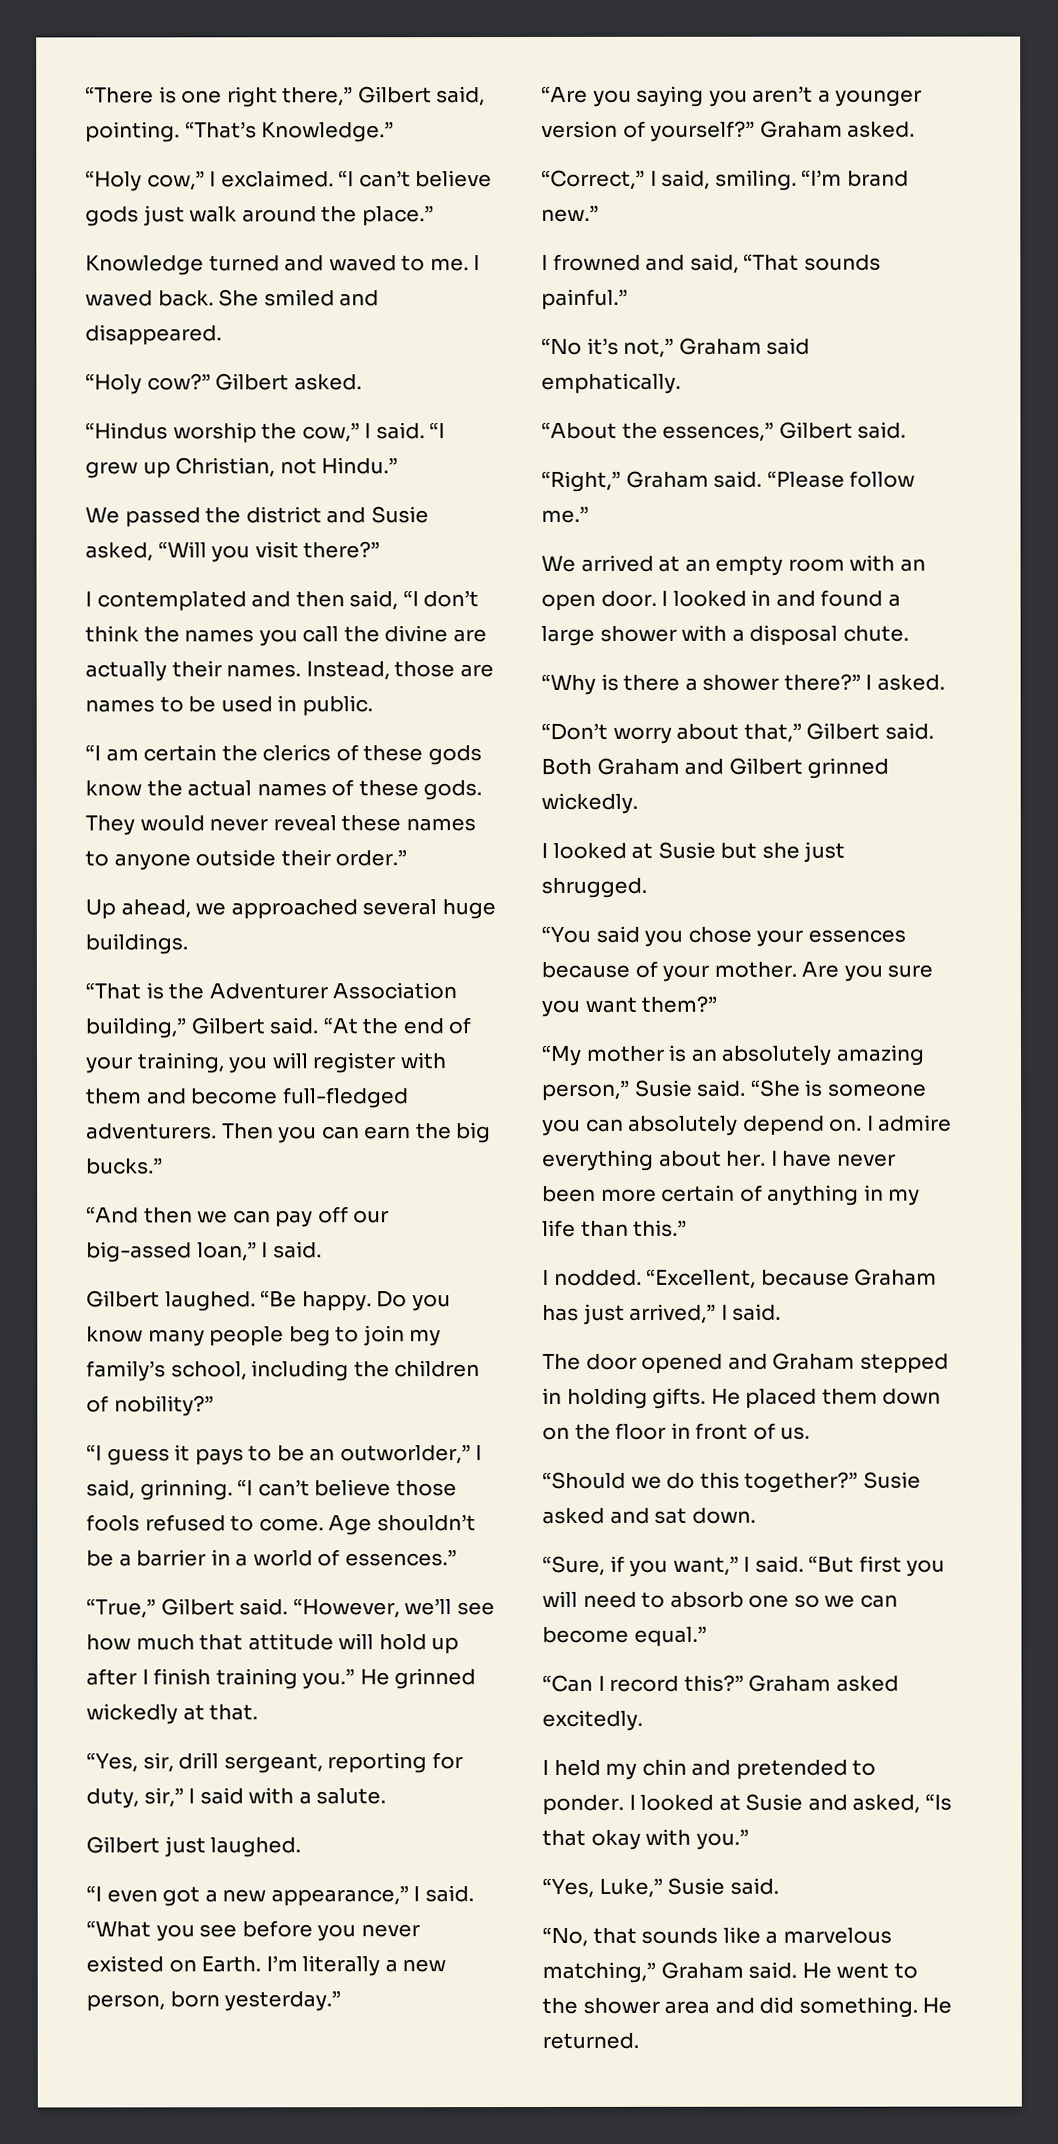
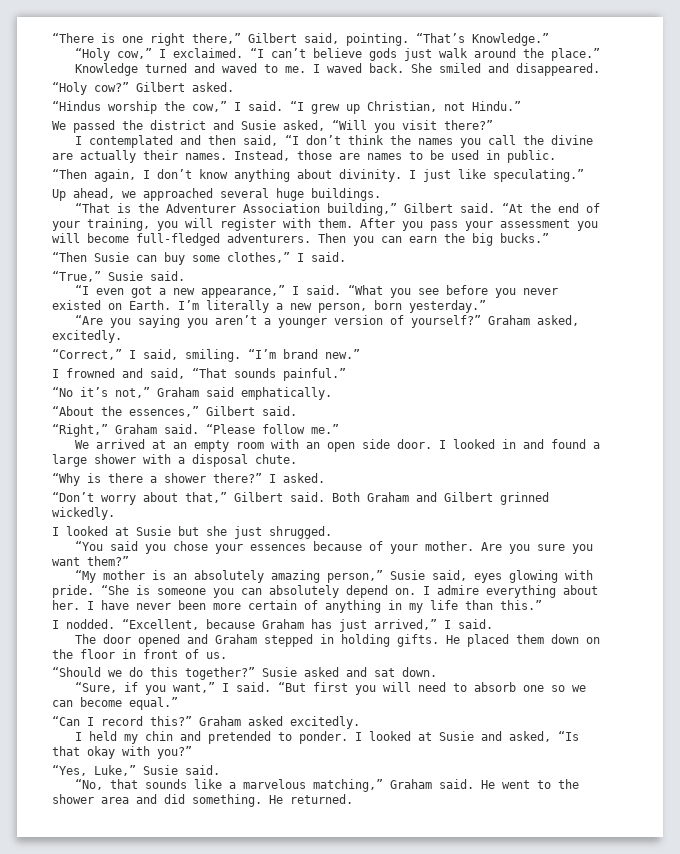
[85,744,482,766] [85,779,483,801] [85,815,476,836] [85,849,408,871] “I am certain the clerics of these gods know the actual names of these gods. They would never reveal these names to anyone outside their order.” -> [52,169,584,182] “Then again, I don’t know anything about divinity. I just like speculating.”
[86,1088,187,1105] them and -> [318,218,598,231] [52,233,80,243] them. After you pass your assessment you will
[86,1206,390,1228] [86,1241,322,1263] [86,1290,451,1312] [86,1325,442,1347] [86,1360,481,1382] [86,1395,214,1417] [86,1444,483,1466] [86,1479,457,1501] [86,1514,476,1536] [86,1549,457,1567] “And then we can pay off our big-assed loan,” I said. // Gilbert laughed. “Be happy. Do you know many people beg to join my family’s school, including the children of nobility?” // “I guess it pays to be an outworlder,” I said, grinning. “I can’t believe those fools refused to come. Age shouldn’t be a barrier in a world of essences.” -> [52,252,346,265] “Then Susie can buy some clothes,” I said.
[160,1598,495,1619] [86,1633,460,1655] [86,1668,477,1690] [86,1703,259,1725] [86,1752,463,1774] [86,1787,387,1809] [86,1836,302,1858] Gilbert said. “However, we’ll see how much that attitude will hold up after I finish training you.” He grinned wickedly at that. // “Yes, sir, drill sergeant, reporting for duty, sir,” I said with a salute. // Gilbert just laughed. -> [108,271,185,281] Susie said.
[847,121,916,138] asked. -> [537,315,580,326] [52,330,122,343] asked, excitedly.
(596, 602) none -> [362,439,391,449] side
[697,1079,747,1097] said. -> [432,570,594,583] [52,585,94,598] said, eyes glowing with pride.
[695,1828,749,1850] you.” -> [157,746,192,759] you?”

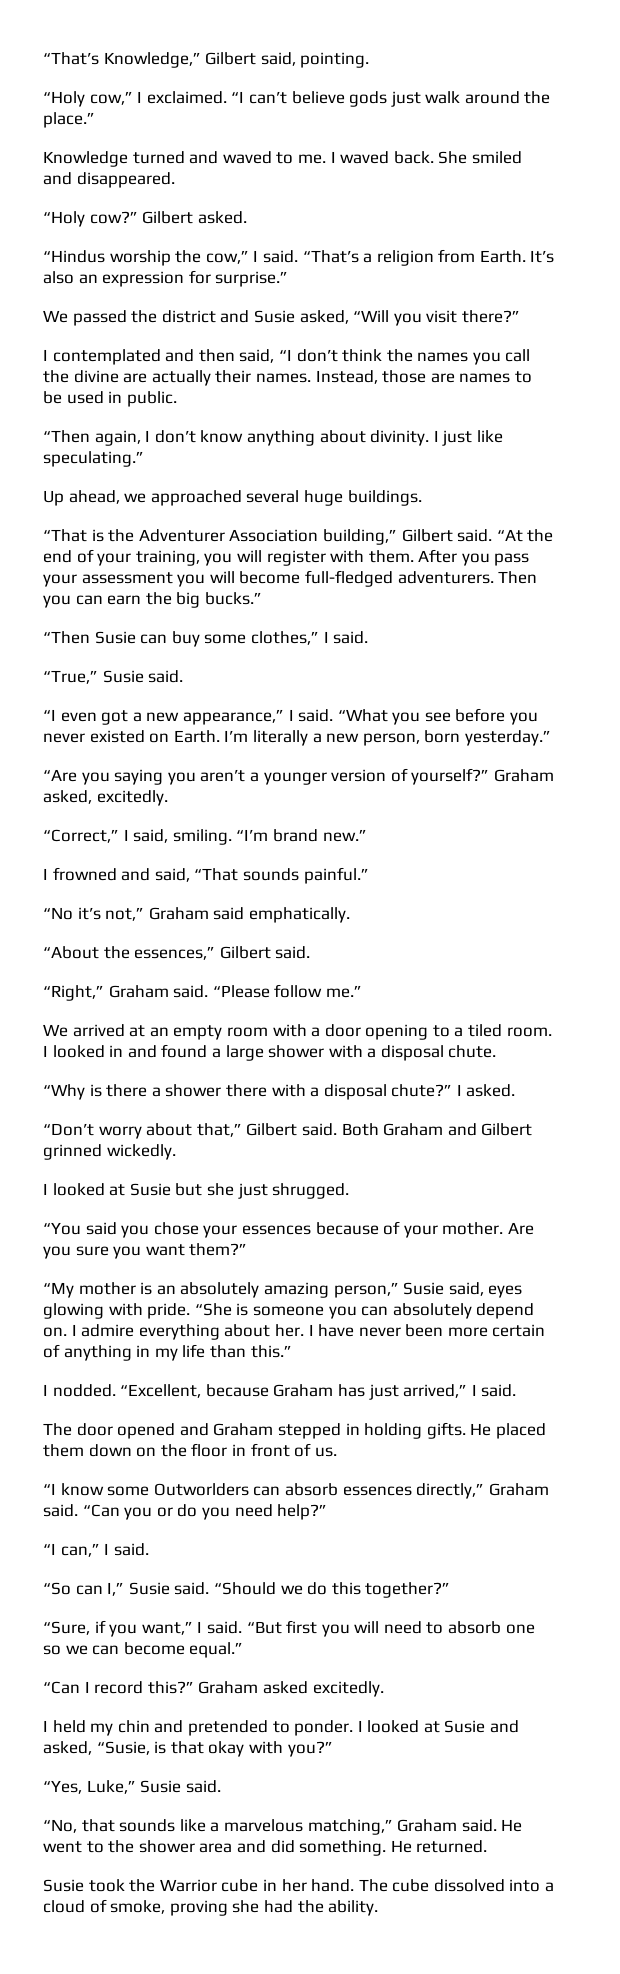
[52,33,241,46] “There is one right there,” -> [43,52,201,68] “That’s Knowledge,”
[416,33,549,46] “That’s Knowledge.” -> (370, 60) none
[290,101,521,114] “I grew up Christian, not Hindu.” -> [302,249,555,266] [43,270,289,287] “That’s a religion from Earth. It’s also an expression for surprise.”
[306,439,433,452] an open side door. -> [311,1024,552,1040] a door opening to a tiled room.
[213,473,262,483] there?” -> [225,1084,453,1100] there with a disposal chute?”
(227, 655) none -> [43,1483,549,1499] [43,1504,328,1520] [43,1543,149,1557] [43,1582,210,1596] “I know some Outworlders can absorb essences directly,” Graham said. “Can you or do you need help?” // “I can,” I said. // “So can I,” Susie said.
[262,667,437,677] Susie asked and sat down. -> (451, 1590) none
[558,731,580,741] “Is -> [96,1741,167,1755] “Susie, is
(353, 799) none -> [43,1879,555,1892] [43,1899,379,1916] // Susie took the Warrior cube in her hand. The cube dissolved into a cloud of smoke, proving she had the ability.

